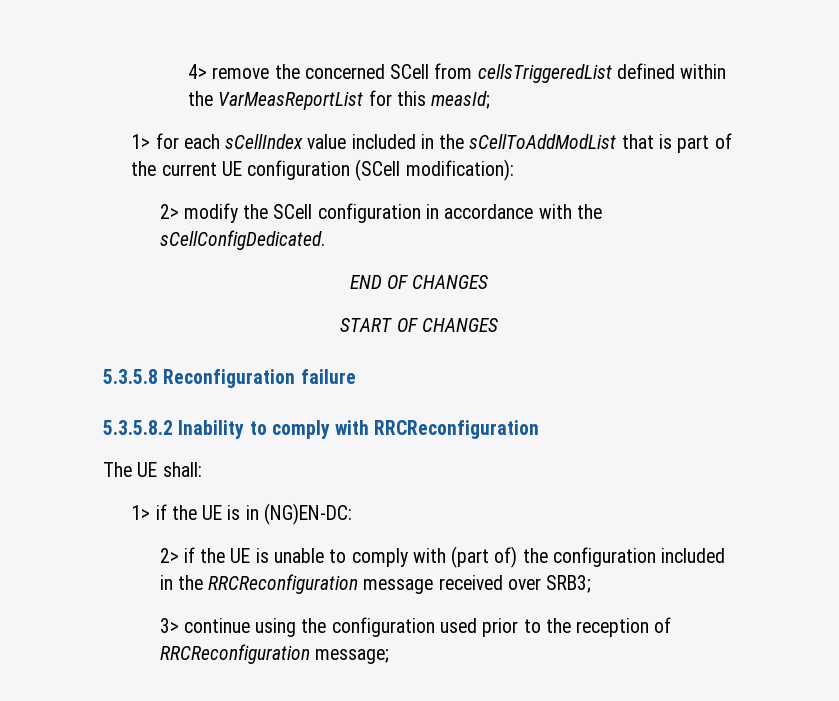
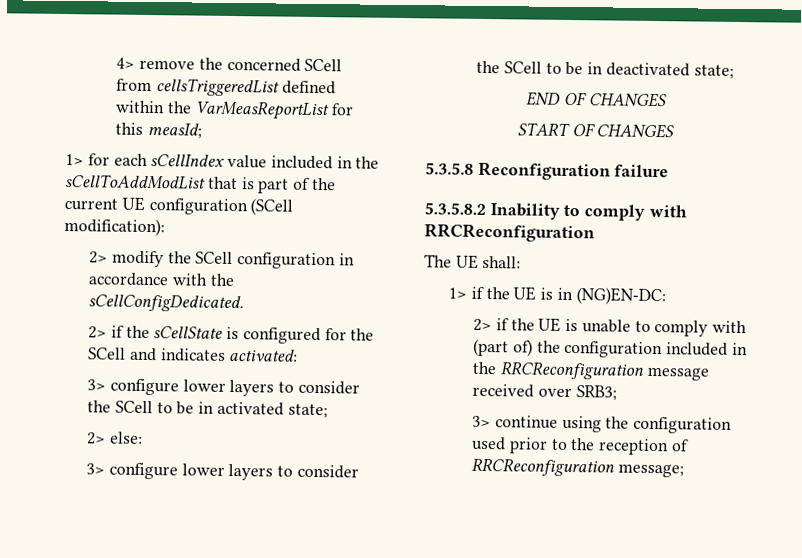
(325, 240) none -> [88,325,375,345] [88,347,299,362] [87,378,360,397] [87,400,328,419] [87,431,144,445] [86,462,359,481] [476,60,734,79] // 2> if the sCellState is configured for the SCell and indicates activated: // 3> configure lower layers to consider the SCell to be in activated state; // 2> else: // 3> configure lower layers to consider the SCell to be in deactivated state;

